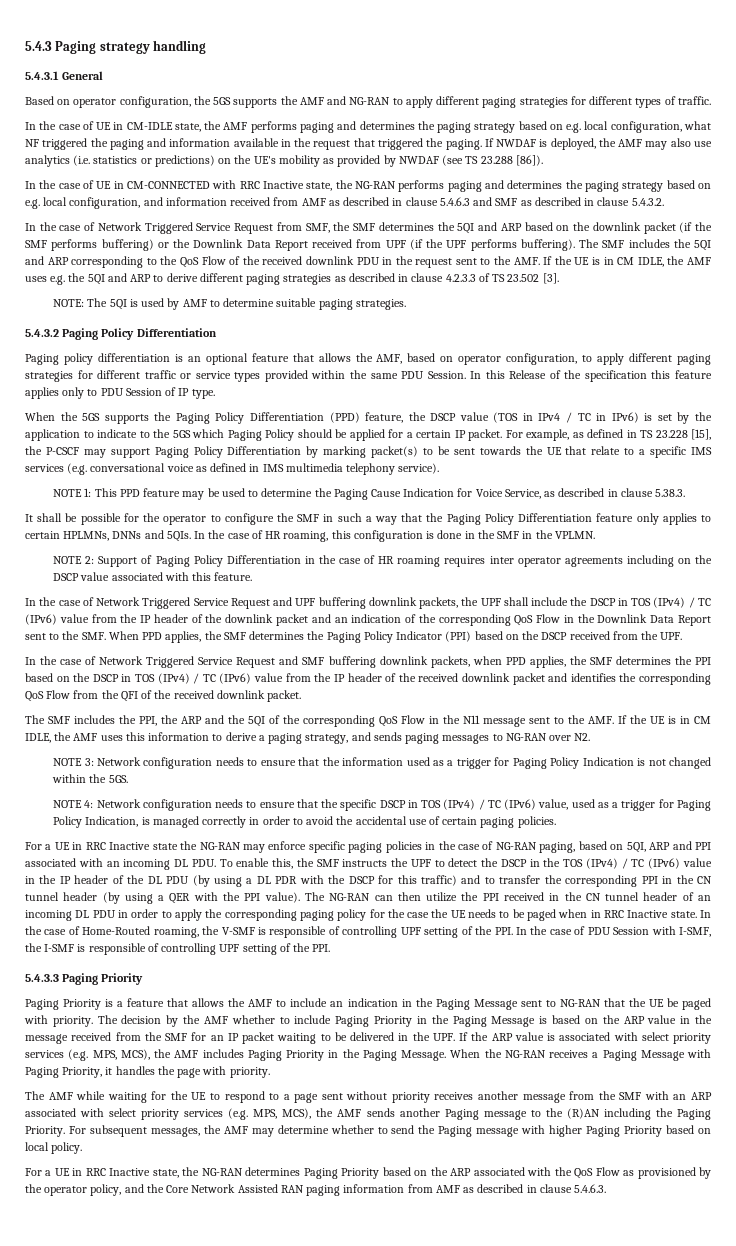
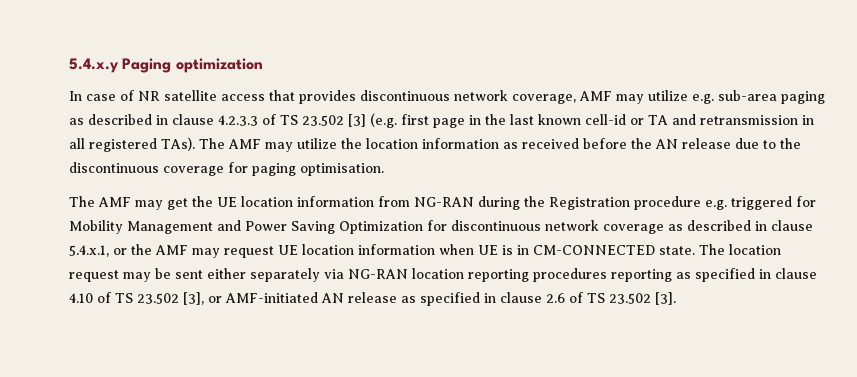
[25,40,207,54] [25,71,104,80] [25,96,711,108] [25,121,711,133] [25,138,712,150] [25,155,543,167] [25,180,712,192] [25,197,664,209] [25,222,713,234] [25,239,711,251] [25,256,712,268] [25,273,332,285] 5.4.3 Paging strategy handling // 5.4.3.1 General // Based on operator configuration, the 5GS supports the AMF and NG-RAN to apply different paging strategies for different types of traffic. // In the case of UE in CM-IDLE state, the AMF performs paging and determines the paging strategy based on e.g. local configuration, what NF triggered the paging and information available in the request that triggered the paging. If NWDAF is deployed, the AMF may also use analytics (i.e. statistics or predictions) on the UE's mobility as provided by NWDAF (see TS 23.288 [86]). // In the case of UE in CM-CONNECTED with RRC Inactive state, the NG-RAN performs paging and determines the paging strategy based on e.g. local configuration, and information received from AMF as described in clause 5.4.6.3 and SMF as described in clause 5.4.3.2. // In the case of Network Triggered Service Request from SMF, the SMF determines the 5QI and ARP based on the downlink packet (if the SMF performs buffering) or the Downlink Data Report received from UPF (if the UPF performs buffering). The SMF includes the 5QI and ARP corresponding to the QoS Flow of the received downlink PDU in the request sent to the AMF. If the UE is in CM IDLE, the AMF uses e.g. the 5QI and ARP to derive different paging strategies -> [69,58,263,73] [69,90,825,104] 5.4.x.y Paging optimization // In case of NR satellite access that provides discontinuous network coverage, AMF may utilize e.g. sub-area paging
[542,273,559,284] [53,298,406,310] [25,328,217,340] [25,353,712,365] [25,370,712,382] [25,387,215,399] [25,412,713,424] [25,429,711,441] [25,446,713,458] [25,463,440,475] [53,488,686,500] [25,513,711,525] [25,530,595,542] [53,555,712,567] [53,572,253,581] [25,597,711,609] [25,614,711,626] [25,631,683,643] [25,656,711,668] [25,673,711,685] [25,690,302,702] [25,715,711,727] [25,732,591,744] [53,757,711,769] [52,774,128,783] [53,799,712,811] [53,816,556,828] [25,841,712,853] [25,858,712,870] [25,875,713,887] [25,892,711,904] [25,909,712,921] [25,926,711,938] [25,943,331,955] [25,973,144,985] [25,998,711,1010] [24,1015,713,1027] [25,1032,711,1044] [25,1049,711,1061] [25,1066,270,1078] [25,1091,713,1103] [25,1108,711,1120] [25,1125,711,1137] [25,1142,83,1154] [25,1167,712,1179] [25,1184,607,1196] [3]. // NOTE: The 5QI is used by AMF to determine suitable paging strategies. // 5.4.3.2 Paging Policy Differentiation // Paging policy differentiation is an optional feature that allows the AMF, based on operator configuration, to apply different paging strategies for different traffic or service types provided within the same PDU Session. In this Release of the specification this feature applies only to PDU Session of IP type. // When the 5GS supports the Paging Policy Differentiation (PPD) feature, the DSCP value (TOS in IPv4 / TC in IPv6) is set by the application to indicate to the 5GS which Paging Policy should be applied for a certain IP packet. For example, as defined in TS 23.228 [15], the P-CSCF may support Paging Policy Differentiation by marking packet(s) to be sent towards the UE that relate to a specific IMS services (e.g. conversational voice as defined in IMS multimedia telephony service). // NOTE 1: This PPD feature may be used to determine the Paging Cause Indication for Voice Service, as described in clause 5.38.3. // It shall be possible for the operator to configure the SMF in such a way that the Paging Policy Differentiation feature only applies to certain HPLMNs, DNNs and 5QIs. In the case of HR roaming, this configuration is done in the SMF in the VPLMN. // NOTE 2: Support of Paging Policy Differentiation in the case of HR roaming requires inter operator agreements including on the DSCP value associated with this feature. // In the case of Network Triggered Service Request and UPF buffering downlink packets, the UPF shall include the DSCP in TOS (IPv4) / TC (IPv6) value from the IP header of the downlink packet and an indication of the corresponding QoS Flow in the Downlink Data Report sent to the SMF. When PPD applies, the SMF determines the Paging Policy Indicator (PPI) based on the DSCP received from the UPF. // In the case of Network Triggered Service Request and SMF buffering downlink packets, when PPD applies, the SMF determines the PPI based on the DSCP in TOS (IPv4) / TC (IPv6) value from the IP header of the received downlink packet and identifies the corresponding QoS Flow from the QFI of the received downlink packet. // The SMF includes the PPI, the ARP and the 5QI of the corresponding QoS Flow in the N11 message sent to the AMF. If the UE is in CM IDLE, the AMF uses this information to derive a paging strategy, and sends paging messages to NG-RAN over N2. // NOTE 3: Network configuration needs to ensure that the information used as a trigger for Paging Policy Indication is not changed within the 5GS. // NOTE 4: Network configuration needs to ensure that the specific DSCP in TOS (IPv4) / TC (IPv6) value, used as a trigger for Paging Policy Indication, is managed correctly in order to avoid the accidental use of certain paging policies. // For a UE in RRC Inactive state the NG-RAN may enforce specific paging policies in the case of NG-RAN paging, based on 5QI, ARP and PPI associated with an incoming DL PDU. To enable this, the SMF instructs the UPF to detect the DSCP in the TOS (IPv4) / TC (IPv6) value in the IP header of the DL PDU (by using a DL PDR with the DSCP for this traffic) and to transfer the corresponding PPI in the CN tunnel header (by using a QER with the PPI value). The NG-RAN can then utilize the PPI received in the CN tunnel header of an incoming DL PDU in order to apply the corresponding paging policy for the case the UE needs to be paged when in RRC Inactive state. In the case of Home-Routed roaming, the V-SMF is responsible of controlling UPF setting of the PPI. In the case of PDU Session with I-SMF, the I-SMF is responsible of controlling UPF setting of the PPI. // 5.4.3.3 Paging Priority // Paging Priority is a feature that allows the AMF to include an indication in the Paging Message sent to NG-RAN that the UE be paged with priority. The decision by the AMF whether to include Paging Priority in the Paging Message is based on the ARP value in the message received from the SMF for an IP packet waiting to be delivered in the UPF. If the ARP value is associated with select priority services (e.g. MPS, MCS), the AMF includes Paging Priority in the Paging Message. When the NG-RAN receives a Paging Message with Paging Priority, it handles the page with priority. // The AMF while waiting for the UE to respond to a page sent without priority receives another message from the SMF with an ARP associated with select priority services (e.g. MPS, MCS), the AMF sends another Paging message to the (R)AN including the Paging Priority. For subsequent messages, the AMF may determine whether to send the Paging message with higher Paging Priority based on local policy. // For a UE in RRC Inactive state, the NG-RAN determines Paging Priority based on the ARP associated with the QoS Flow as provisioned by the operator policy, and the Core Network Assisted RAN paging information from AMF as described in clause 5.4.6.3. -> [348,113,814,128] [69,137,801,152] [69,162,384,176] [69,196,816,210] [69,220,813,234] [69,244,781,258] [69,268,817,282] [69,292,676,306] [3] (e.g. first page in the last known cell-id or TA and retransmission in all registered TAs). The AMF may utilize the location information as received before the AN release due to the discontinuous coverage for paging optimisation. // The AMF may get the UE location information from NG-RAN during the Registration procedure e.g. triggered for Mobility Management and Power Saving Optimization for discontinuous network coverage as described in clause 5.4.x.1, or the AMF may request UE location information when UE is in CM-CONNECTED state. The location request may be sent either separately via NG-RAN location reporting procedures reporting as specified in clause 4.10 of TS 23.502 [3], or AMF-initiated AN release as specified in clause 2.6 of TS 23.502 [3].

